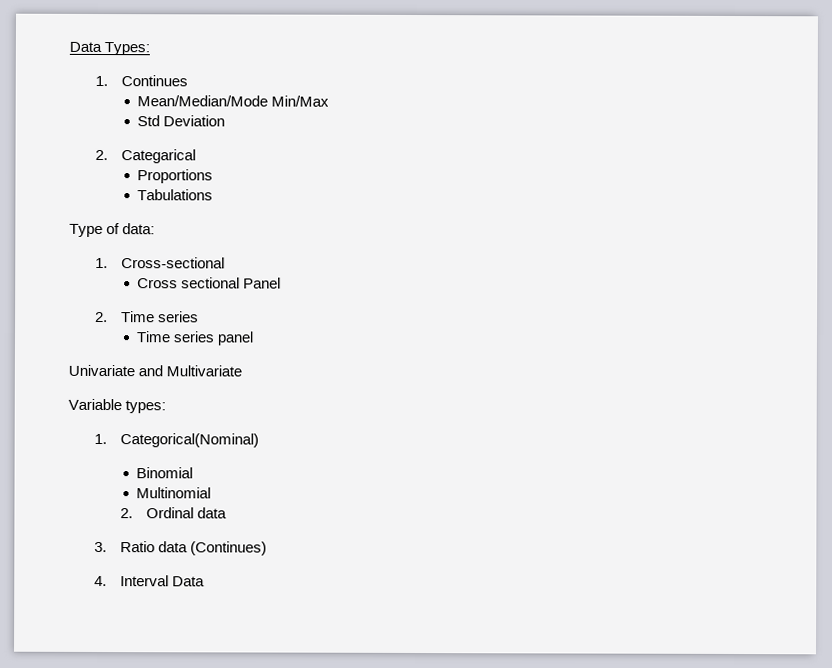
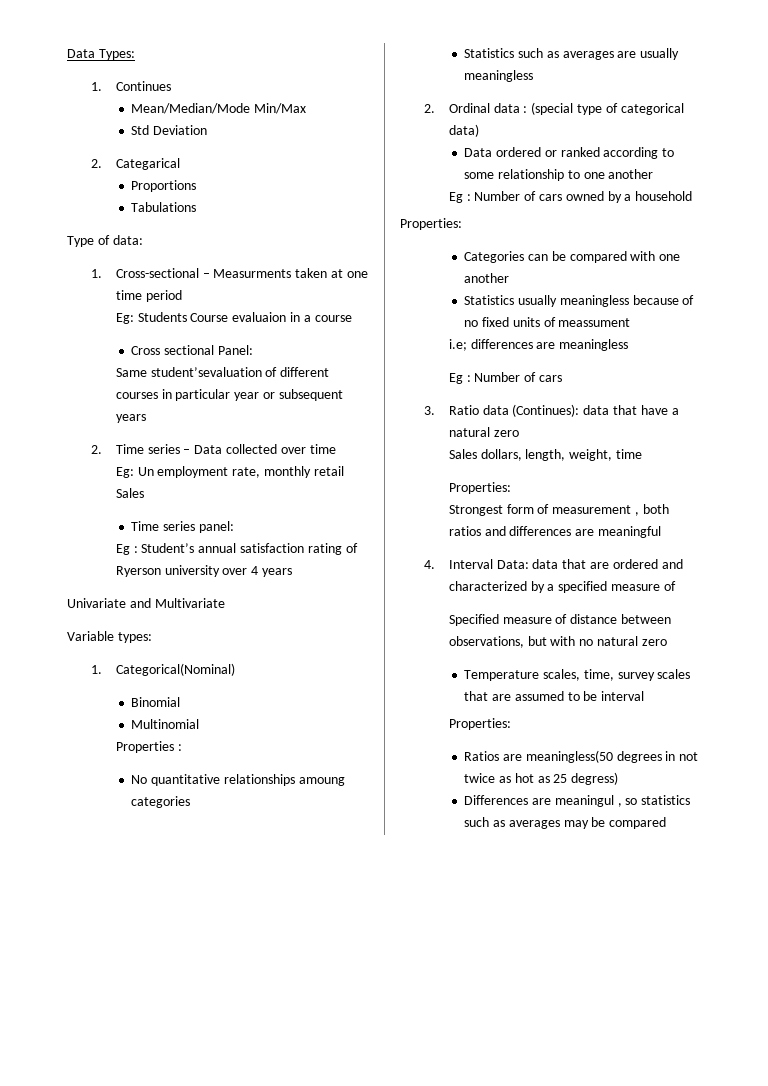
[137,277,282,289] [94,311,199,323] [136,331,255,346] // Cross sectional Panel // 2. Time series // Time series panel -> [202,268,368,278] [115,290,182,302] [115,312,352,324] [131,345,253,355] [115,367,330,377] [115,389,343,401] [115,414,146,423] [91,444,336,454] [115,466,344,478] [115,488,144,498] [131,521,234,533] [115,543,358,555] [115,565,292,577] – Measurments taken at one time period // Eg: Students Course evaluaion in a course // Cross sectional Panel: // Same student’sevaluation of different courses in particular year or subsequent years // 2. Time series – Data collected over time // Eg: Un employment rate, monthly retail Sales // Time series panel: // Eg : Student’s annual satisfaction rating of Ryerson university over 4 years
[119,507,227,519] [93,541,267,556] [93,575,205,587] 2. Ordinal data // 3. Ratio data (Continues) // 4. Interval Data -> [115,741,182,753] [131,774,345,786] [131,796,191,808] [464,48,680,60] [464,70,534,82] [424,102,684,115] [448,124,479,137] [464,147,675,159] [464,169,654,181] [448,191,693,203] [400,218,462,230] [464,251,681,263] [464,273,510,283] [464,295,695,307] [464,317,631,327] [448,339,629,351] [448,372,562,384] [424,404,679,417] [448,427,519,437] [448,449,642,461] [448,482,511,494] [448,504,669,516] [448,526,661,538] [424,559,683,569] [448,581,676,593] [448,614,671,626] [448,636,667,648] [464,669,691,681] [464,691,645,701] [448,718,511,730] [464,750,699,763] [464,772,619,785] [464,795,691,807] [464,817,667,829] Properties : // No quantitative relationships amoung categories // Statistics such as averages are usually meaningless // 2. Ordinal data : (special type of categorical data) // Data ordered or ranked according to some relationship to one another // Eg : Number of cars owned by a household // Properties: // Categories can be compared with one another // Statistics usually meaningless because of no fixed units of meassument // i.e; differences are meaningless // Eg : Number of cars // 3. Ratio data (Continues): data that have a natural zero // Sales dollars, length, weight, time // Properties: // Strongest form of measurement , both ratios and differences are meaningful // 4. Interval Data: data that are ordered and characterized by a specified measure of // Specified measure of distance between observations, but with no natural zero // Temperature scales, time, survey scales that are assumed to be interval // Properties: // Ratios are meaningless(50 degrees in not twice as hot as 25 degress) // Differences are meaningul , so statistics such as averages may be compared

